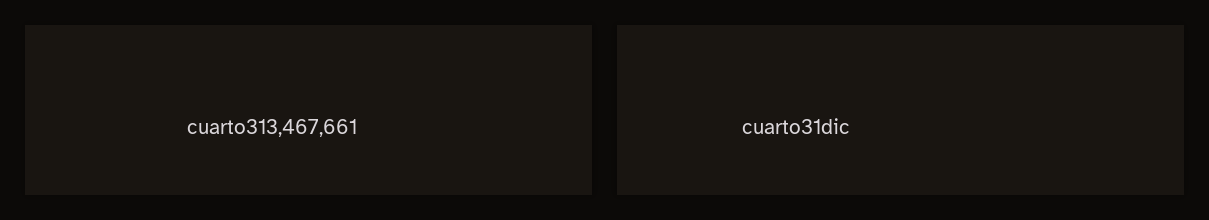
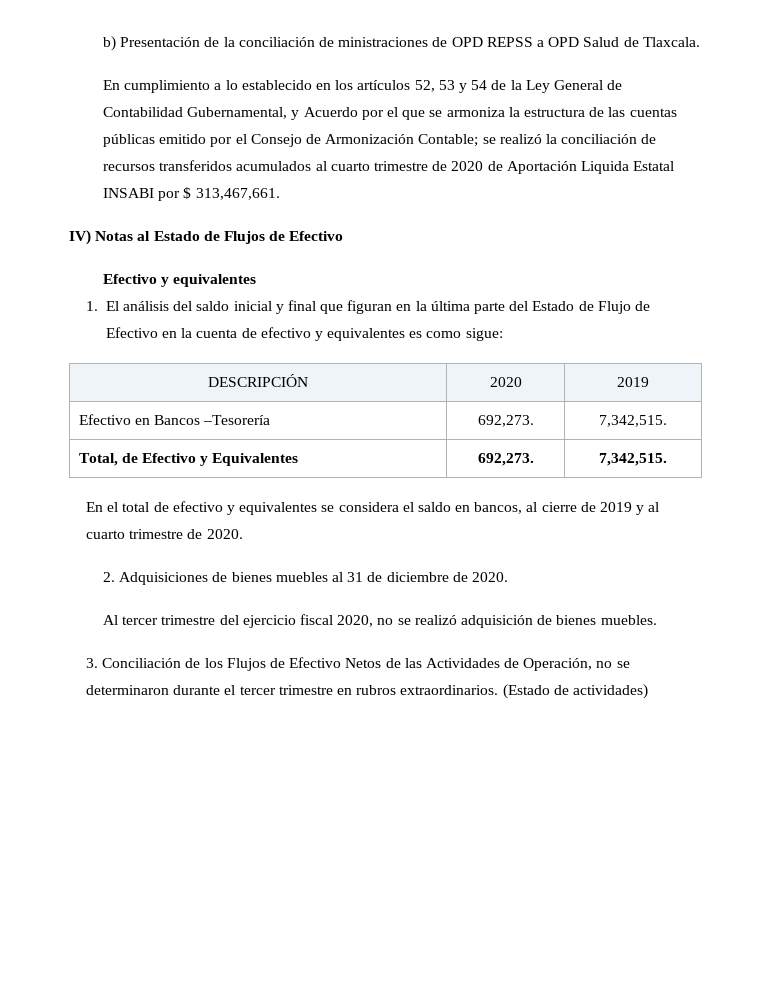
[186,119,357,137] [741,118,850,134] cuarto313,467,661 // cuarto31dic -> [103,36,700,51] [103,80,623,93] [103,107,677,120] [103,134,657,147] [103,160,675,174] [103,187,280,201] [69,230,344,245] [103,274,257,287] [86,300,650,314] [105,327,503,341] [208,374,308,387] [489,377,522,387] [617,377,649,387] [78,414,271,425] [477,415,534,427] [599,415,667,427] [78,453,299,466] [477,453,534,466] [599,453,667,466] [86,501,660,515] [86,529,243,539] [103,572,508,585] [103,614,657,628] [86,657,630,671] [86,684,648,699] b) Presentación de la conciliación de ministraciones de OPD REPSS a OPD Salud de Tlaxcala. // En cumplimiento a lo establecido en los artículos 52, 53 y 54 de la Ley General de Contabilidad Gubernamental, y Acuerdo por el que se armoniza la estructura de las cuentas públicas emitido por el Consejo de Armonización Contable; se realizó la conciliación de recursos transferidos acumulados al cuarto trimestre de 2020 de Aportación Liquida Estatal INSABI por $ 313,467,661. // IV) Notas al Estado de Flujos de Efectivo // Efectivo y equivalentes // 1. El análisis del saldo inicial y final que figuran en la última parte del Estado de Flujo de Efectivo en la cuenta de efectivo y equivalentes es como sigue: // DESCRIPCIÓN | 2020 | 2019 // Efectivo en Bancos –Tesorería | 692,273. | 7,342,515. // Total, de Efectivo y Equivalentes | 692,273. | 7,342,515. // En el total de efectivo y equivalentes se considera el saldo en bancos, al cierre de 2019 y al cuarto trimestre de 2020. // 2. Adquisiciones de bienes muebles al 31 de diciembre de 2020. // Al tercer trimestre del ejercicio fiscal 2020, no se realizó adquisición de bienes muebles. // 3. Conciliación de los Flujos de Efectivo Netos de las Actividades de Operación, no se determinaron durante el tercer trimestre en rubros extraordinarios. (Estado de actividades)

